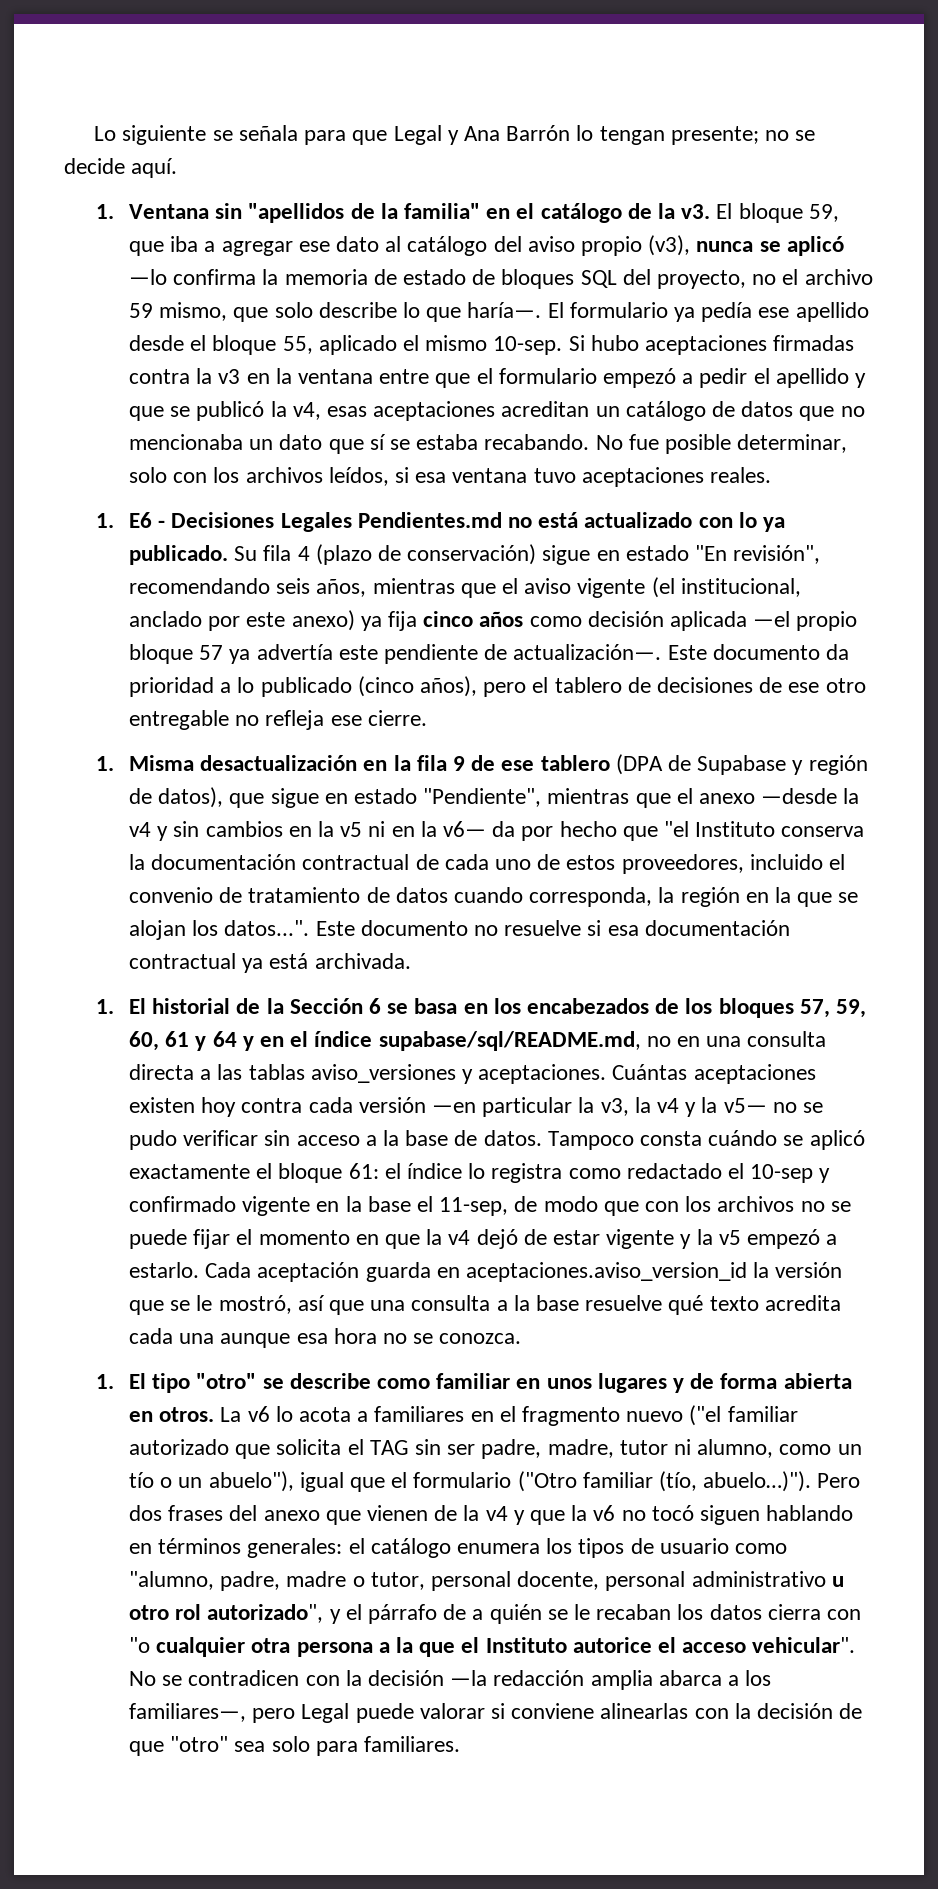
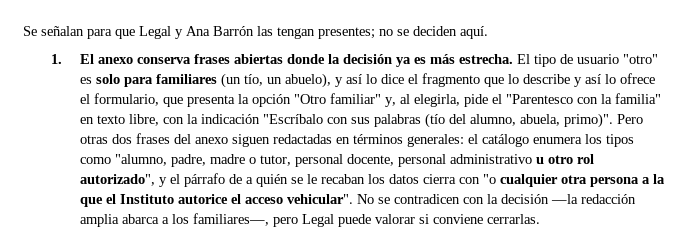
[94,125,298,145] Lo siguiente se señala -> [23,26,84,36] Se señalan
[576,125,816,145] [64,158,125,174] lo tengan presente; no se decide -> [257,26,457,39] las tengan presentes; no se deciden
[128,203,839,223] [128,235,844,256] [128,269,873,289] [128,302,869,322] [128,335,855,355] [128,368,867,388] [128,401,865,421] [128,434,848,454] [128,467,772,487] [96,512,786,532] [128,544,821,565] [128,577,801,598] [128,610,858,631] [128,644,850,664] [128,676,866,697] [128,710,427,730] [96,754,868,775] [128,787,860,808] [128,821,865,841] [128,854,846,874] [128,887,859,907] [128,920,790,940] [128,953,411,973] [96,998,867,1018] [128,1031,827,1051] [128,1064,816,1084] [128,1097,824,1117] [128,1130,865,1150] [128,1163,831,1183] [128,1196,851,1216] [128,1229,838,1249] [128,1262,843,1282] [128,1295,841,1315] [128,1328,522,1348] [96,1373,852,1393] [128,1405,798,1426] [128,1439,862,1459] [128,1471,861,1492] [128,1505,854,1525] Ventana sin "apellidos de la familia" en el catálogo de la v3. El bloque 59, que iba a agregar ese dato al catálogo del aviso propio (v3), nunca se aplicó —lo confirma la memoria de estado de bloques SQL del proyecto, no el archivo 59 mismo, que solo describe lo que haría—. El formulario ya pedía ese apellido desde el bloque 55, aplicado el mismo 10-sep. Si hubo aceptaciones firmadas contra la v3 en la ventana entre que el formulario empezó a pedir el apellido y que se publicó la v4, esas aceptaciones acreditan un catálogo de datos que no mencionaba un dato que sí se estaba recabando. No fue posible determinar, solo con los archivos leídos, si esa ventana tuvo aceptaciones reales. // 1. E6 - Decisiones Legales Pendientes.md no está actualizado con lo ya publicado. Su fila 4 (plazo de conservación) sigue en estado "En revisión", recomendando seis años, mientras que el aviso vigente (el institucional, anclado por este anexo) ya fija cinco años como decisión aplicada —el propio bloque 57 ya advertía este pendiente de actualización—. Este documento da prioridad a lo publicado (cinco años), pero el tablero de decisiones de ese otro entregable no refleja ese cierre. // 1. Misma desactualización en la fila 9 de ese tablero (DPA de Supabase y región de datos), que sigue en estado "Pendiente", mientras que el anexo —desde la v4 y sin cambios en la v5 ni en la v6— da por hecho que "el Instituto conserva la documentación contractual de cada uno de estos proveedores, incluido el convenio de tratamiento de datos cuando corresponda, la región en la que se alojan los datos...". Este documento no resuelve si esa documentación contractual ya está archivada. // 1. El historial de la Sección 6 se basa en los encabezados de los bloques 57, 59, 60, 61 y 64 y en el índice supabase/sql/README.md, no en una consulta directa a las tablas aviso_versiones y aceptaciones. Cuántas aceptaciones existen hoy contra cada versión —en particular la v3, la v4 y la v5— no se pudo verificar sin acceso a la base de datos. Tampoco consta cuándo se aplicó exactamente el bloque 61: el índice lo registra como redactado el 10-sep y confirmado vigente en la base el 11-sep, de modo que con los archivos no se puede fijar el momento en que la v4 dejó de estar vigente y la v5 empezó a estarlo. Cada aceptación guarda en aceptaciones.aviso_version_id la versión que se le mostró, así que una consulta a la base resuelve qué texto acredita cada una aunque esa hora no se conozca. // 1. El tipo "otro" se describe como familiar en unos lugares y de forma abierta en otros. La v6 lo acota a familiares en el fragmento nuevo ("el familiar autorizado que solicita el TAG sin ser padre, madre, tutor ni alumno, como un tío o un abuelo"), igual que el formulario ("Otro familiar (tío, abuelo…)"). Pero dos frases del anexo que vienen de la v4 y que la v6 no tocó siguen hablando -> [79,54,658,67] [79,73,655,88] [79,93,661,107] [79,113,643,128] [79,133,332,147] El anexo conserva frases abiertas donde la decisión ya es más estrecha. El tipo de usuario "otro" es solo para familiares (un tío, un abuelo), y así lo dice el fragmento que lo describe y así lo ofrece el formulario, que presenta la opción "Otro familiar" y, al elegirla, pide el "Parentesco con la familia" en texto libre, con la indicación "Escríbalo con sus palabras (tío del alumno, abuela, primo)". Pero otras dos frases del anexo siguen redactadas
[630,1538,729,1554] de usuario -> (634, 140) none
[600,1703,863,1719] [128,1736,460,1756] alinearlas con la decisión de que "otro" sea solo para familiares. -> [486,214,540,224] cerrarlas.

